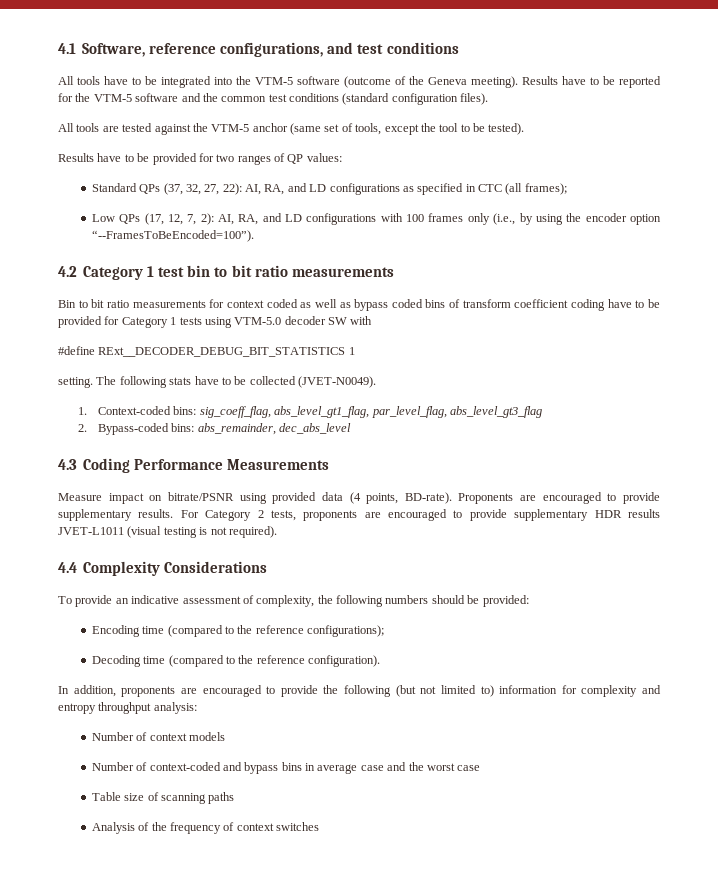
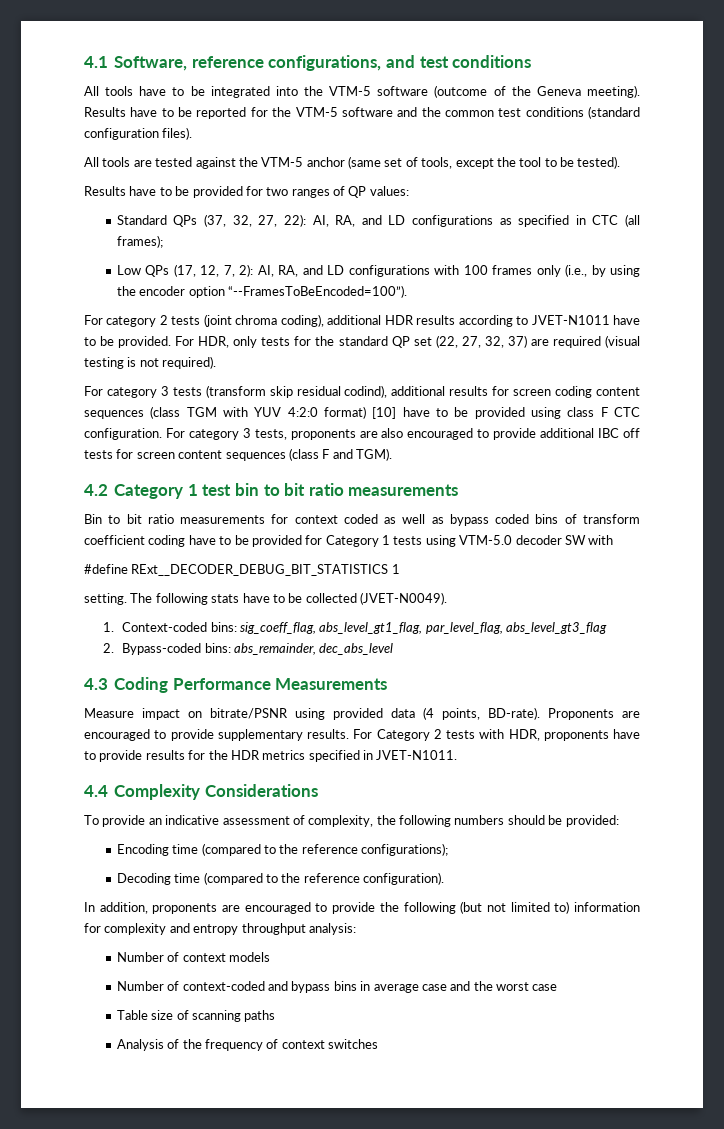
(254, 236) none -> [84,314,640,327] [84,335,640,348] [84,356,217,369] [84,385,640,398] [84,406,640,419] [84,428,640,440] [84,448,392,461] // For category 2 tests (joint chroma coding), additional HDR results according to JVET-N1011 have to be provided. For HDR, only tests for the standard QP set (22, 27, 32, 37) are required (visual testing is not required). // For category 3 tests (transform skip residual codind), additional results for screen coding content sequences (class TGM with YUV 4:2:0 format) [10] have to be provided using class F CTC configuration. For category 3 tests, proponents are also encouraged to provide additional IBC off tests for screen content sequences (class F and TGM).
[270,509,660,521] [58,526,277,538] tests, proponents are encouraged to provide supplementary HDR results JVET-L1011 (visual testing is not required). -> [446,729,640,741] [84,750,458,762] tests with HDR, proponents have to provide results for the HDR metrics specified in JVET-N1011.

